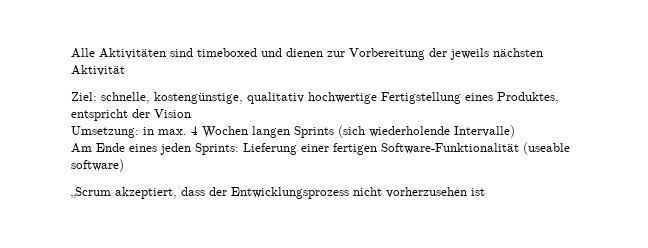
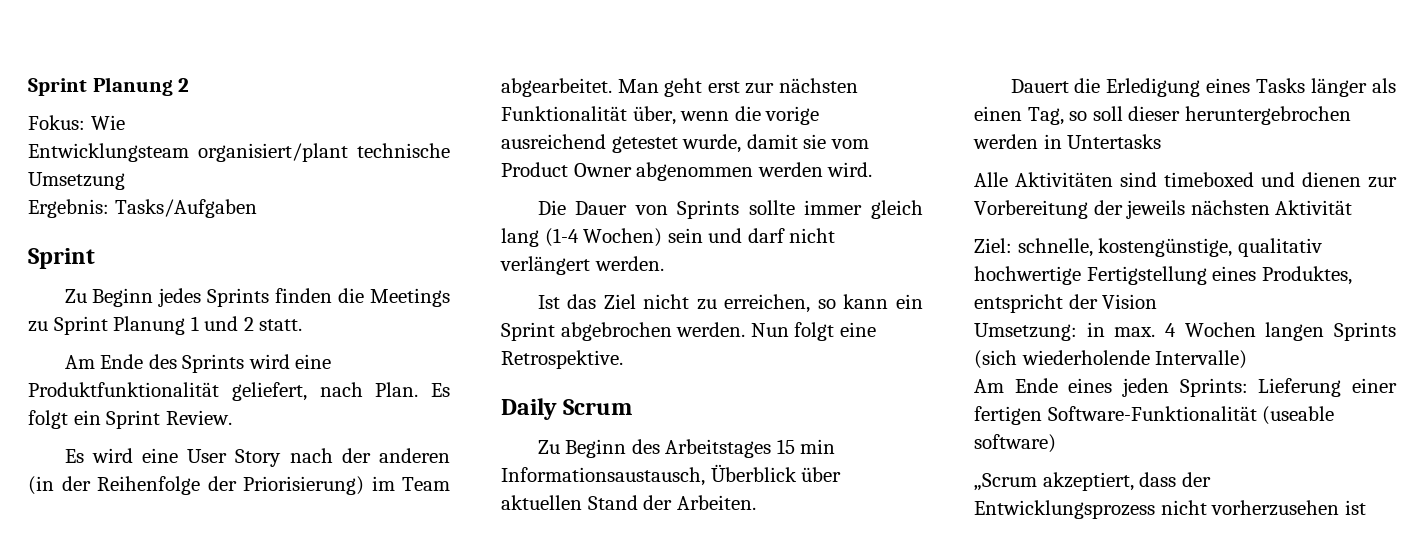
(71, 53) none -> [28,77,190,96] [28,115,125,130] [28,143,450,162] [28,172,125,190] [28,199,257,218] [28,248,95,269] [64,288,450,307] [28,316,303,335] [64,354,332,373] [28,382,450,401] [28,410,232,429] [64,448,451,467] [28,476,450,495] [501,78,858,97] [501,106,820,125] [501,134,869,153] [501,162,873,181] [537,200,924,219] [501,228,836,247] [500,256,664,275] [537,294,923,313] [501,322,876,341] [501,350,623,369] [501,398,633,420] [537,439,836,458] [501,464,842,486] [501,495,756,510] [1010,78,1396,97] [974,106,1351,125] [973,134,1162,149] Sprint Planung 2 // Fokus: Wie // Entwicklungsteam organisiert/plant technische Umsetzung // Ergebnis: Tasks/Aufgaben // Sprint // Zu Beginn jedes Sprints finden die Meetings zu Sprint Planung 1 und 2 statt. // Am Ende des Sprints wird eine Produktfunktionalität geliefert, nach Plan. Es folgt ein Sprint Review. // Es wird eine User Story nach der anderen (in der Reihenfolge der Priorisierung) im Team abgearbeitet. Man geht erst zur nächsten Funktionalität über, wenn die vorige ausreichend getestet wurde, damit sie vom Product Owner abgenommen werden wird. // Die Dauer von Sprints sollte immer gleich lang (1-4 Wochen) sein und darf nicht verlängert werden. // Ist das Ziel nicht zu erreichen, so kann ein Sprint abgebrochen werden. Nun folgt eine Retrospektive. // Daily Scrum // Zu Beginn des Arbeitstages 15 min Informationsaustausch, Überblick über aktuellen Stand der Arbeiten. // Dauert die Erledigung eines Tasks länger als einen Tag, so soll dieser heruntergebrochen werden in Untertasks //

